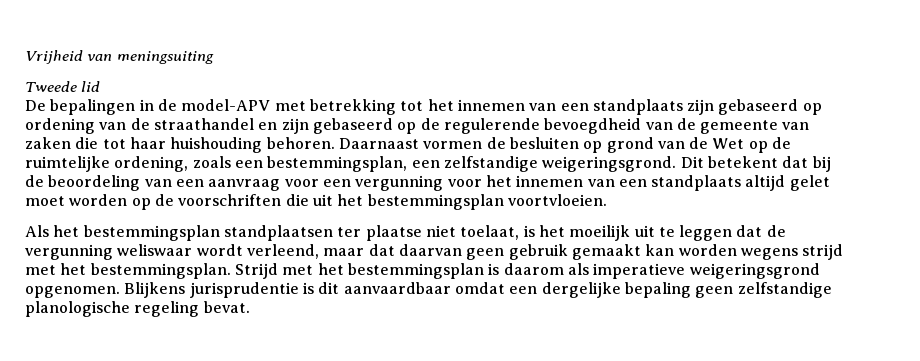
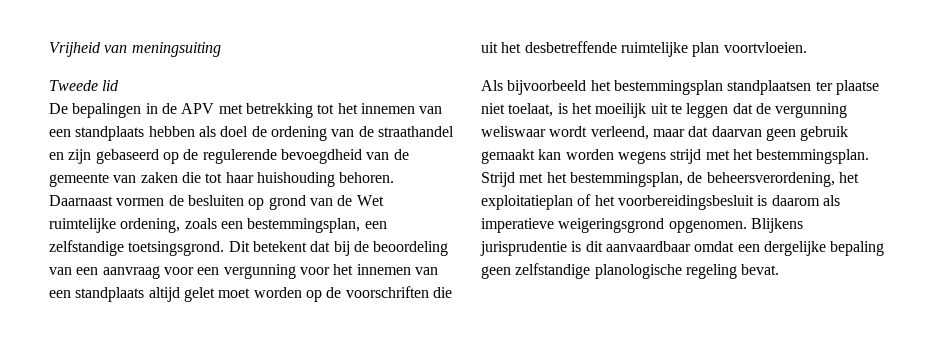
[181,99,271,111] model-APV -> [181,103,215,114] APV
[687,99,822,115] zijn gebaseerd op -> [148,126,267,137] hebben als doel de
[748,137,792,153] op de -> (384, 200) none
[542,156,677,172] weigeringsgrond. -> [128,241,225,256] toetsingsgrond.
[367,194,504,210] bestemmingsplan -> [524,41,720,57] desbetreffende ruimtelijke plan
(49, 231) none -> [507,80,587,95] bijvoorbeeld
[347,263,484,279] bestemmingsplan -> [569,172,859,187] [481,194,754,210] bestemmingsplan, de beheersverordening, het exploitatieplan of het voorbereidingsbesluit

